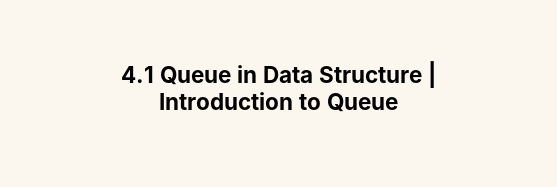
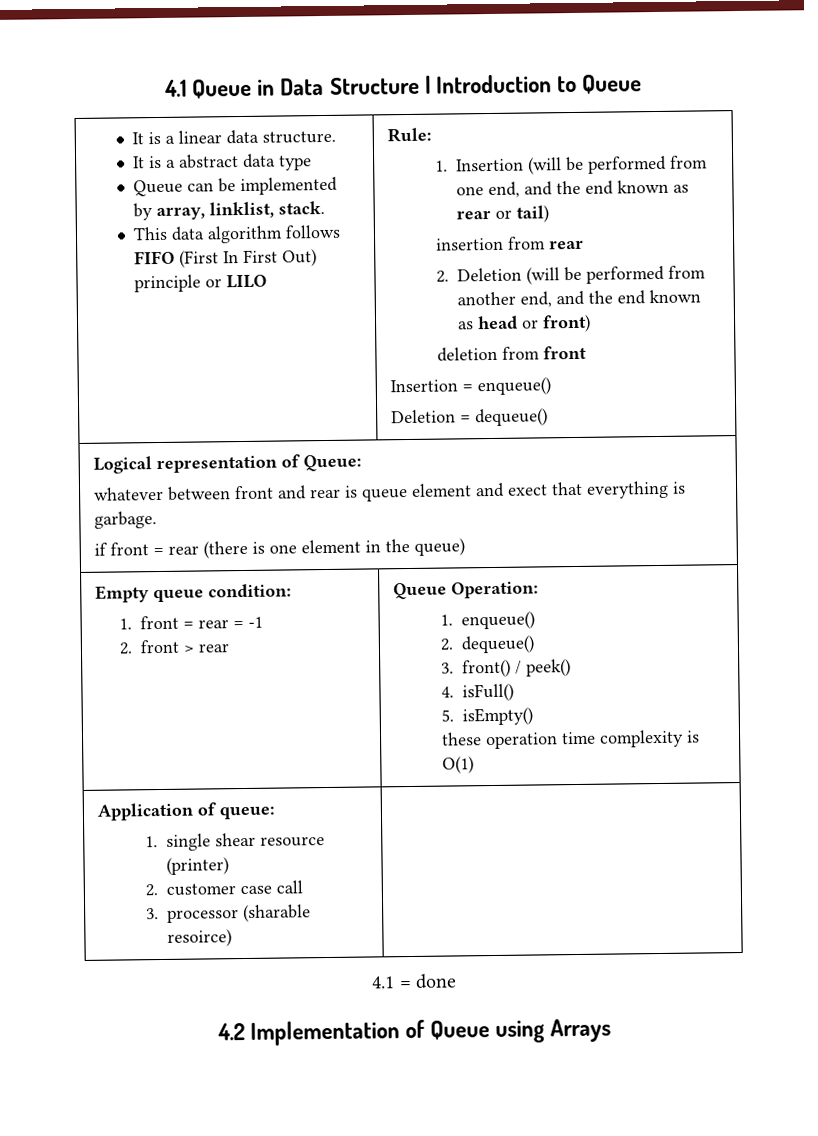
(399, 102) none -> [132,129,337,145] [133,153,313,171] [133,176,339,197] [133,200,326,221] [133,224,342,244] [134,249,318,268] [134,274,268,293] [387,127,433,143] [435,155,709,175] [456,179,690,199] [456,205,550,223] [436,236,585,251] [436,265,707,285] [457,289,702,308] [458,314,592,333] [437,345,588,362] [390,377,552,396] [391,408,549,427] [93,454,363,474] [94,480,687,502] [94,511,158,529] [94,538,466,559] [95,583,293,603] [118,615,263,630] [118,639,230,655] [393,581,540,600] [440,611,536,630] [440,635,536,654] [441,659,572,678] [441,683,515,702] [441,707,534,726] [441,729,701,750] [442,756,475,774] [97,802,277,821] [145,832,326,851] [166,857,230,875] [145,880,304,897] [146,904,312,923] [167,929,233,947] [371,973,457,989] [216,1018,612,1046] // It is a linear data structure. // It is a abstract data type // Queue can be implemented by array, linklist, stack. // This data algorithm follows FIFO (First In First Out) principle or LILO | Rule: // 1. Insertion (will be performed from one end, and the end known as rear or tail) // insertion from rear // 2. Deletion (will be performed from another end, and the end known as head or front) // deletion from front // Insertion = enqueue() // Deletion = dequeue() // Logical representation of Queue: // whatever between front and rear is queue element and exect that everything is garbage. // if front = rear (there is one element in the queue) // Empty queue condition: // 1. front = rear = -1 // 2. front > rear | Queue Operation: // 1. enqueue() // 2. dequeue() // 3. front() / peek() // 4. isFull() // 5. isEmpty() // these operation time complexity is O(1) // Application of queue: // 1. single shear resource (printer) // 2. customer case call // 3. processor (sharable resoirce) | // 4.1 = done // 4.2 Implementation of Queue using Arrays

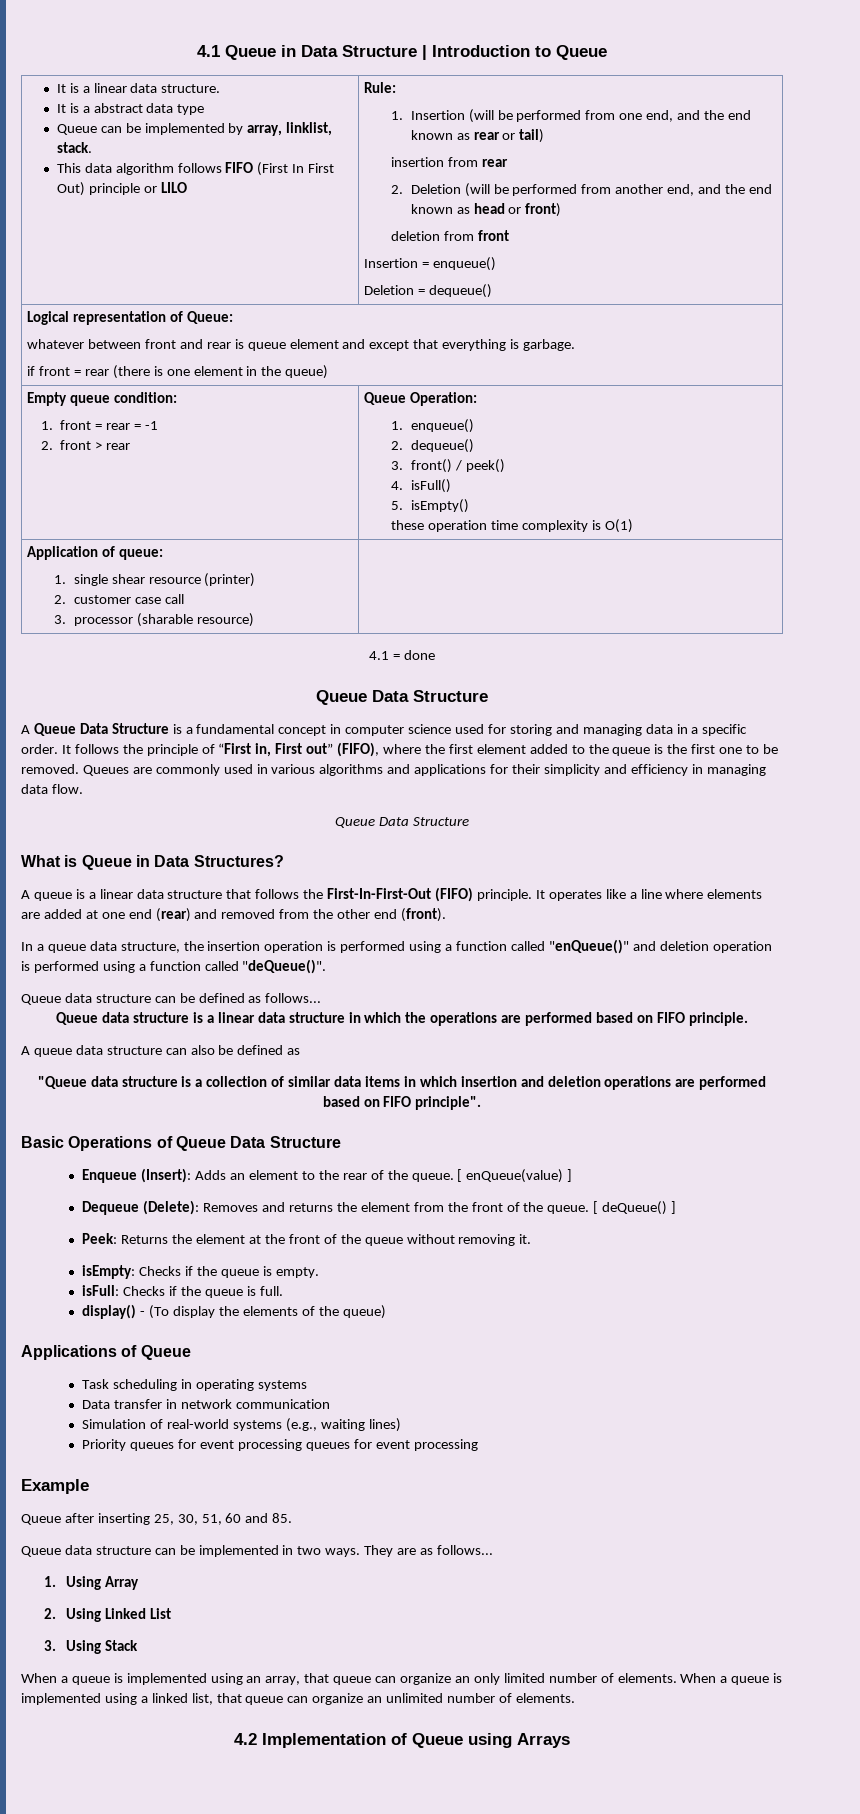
[508,484,549,496] exect -> [369,340,410,351] except
[167,929,233,947] resoirce) -> [196,613,254,627] resource)
(457, 981) none -> [316,690,488,705] [21,723,748,736] [21,742,778,757] [21,764,766,776] [21,784,83,794] [335,817,469,828] [21,855,284,870] [21,887,763,902] [21,908,446,922] [21,939,772,954] [21,959,327,974] [21,993,322,1005] [56,1012,748,1026] [21,1045,301,1057] [37,1076,767,1090] [322,1096,482,1110] [21,1136,341,1151] [82,1168,573,1183] [82,1200,677,1215] [82,1233,532,1246] [82,1265,319,1279] [82,1285,283,1298] [82,1304,386,1319] [21,1345,191,1360] [82,1379,308,1391] [82,1399,331,1409] [82,1418,401,1432] [82,1439,478,1451] [21,1479,89,1494] [21,1513,293,1525] [21,1545,493,1557] [43,1576,140,1590] [43,1608,172,1622] [43,1640,139,1654] [21,1673,783,1685] [21,1693,575,1705] // Queue Data Structure // A Queue Data Structure is a fundamental concept in computer science used for storing and managing data in a specific order. It follows the principle of “First in, First out” (FIFO), where the first element added to the queue is the first one to be removed. Queues are commonly used in various algorithms and applications for their simplicity and efficiency in managing data flow. // Queue Data Structure // What is Queue in Data Structures? // A queue is a linear data structure that follows the First-In-First-Out (FIFO) principle. It operates like a line where elements are added at one end (rear) and removed from the other end (front). // In a queue data structure, the insertion operation is performed using a function called "enQueue()" and deletion operation is performed using a function called "deQueue()". // Queue data structure can be defined as follows... // Queue data structure is a linear data structure in which the operations are performed based on FIFO principle. // A queue data structure can also be defined as // "Queue data structure is a collection of similar data items in which insertion and deletion operations are performed based on FIFO principle". // Basic Operations of Queue Data Structure // Enqueue (Insert): Adds an element to the rear of the queue. [ enQueue(value) ] // Dequeue (Delete): Removes and returns the element from the front of the queue. [ deQueue() ] // Peek: Returns the element at the front of the queue without removing it. // isEmpty: Checks if the queue is empty. // isFull: Checks if the queue is full. // display() - (To display the elements of the queue) // Applications of Queue // Task scheduling in operating systems // Data transfer in network communication // Simulation of real-world systems (e.g., waiting lines) // Priority queues for event processing queues for event processing // Example // Queue after inserting 25, 30, 51, 60 and 85. // Queue data structure can be implemented in two ways. They are as follows... // 1. Using Array // 2. Using Linked List // 3. Using Stack // When a queue is implemented using an array, that queue can organize an only limited number of elements. When a queue is implemented using a linked list, that queue can organize an unlimited number of elements.

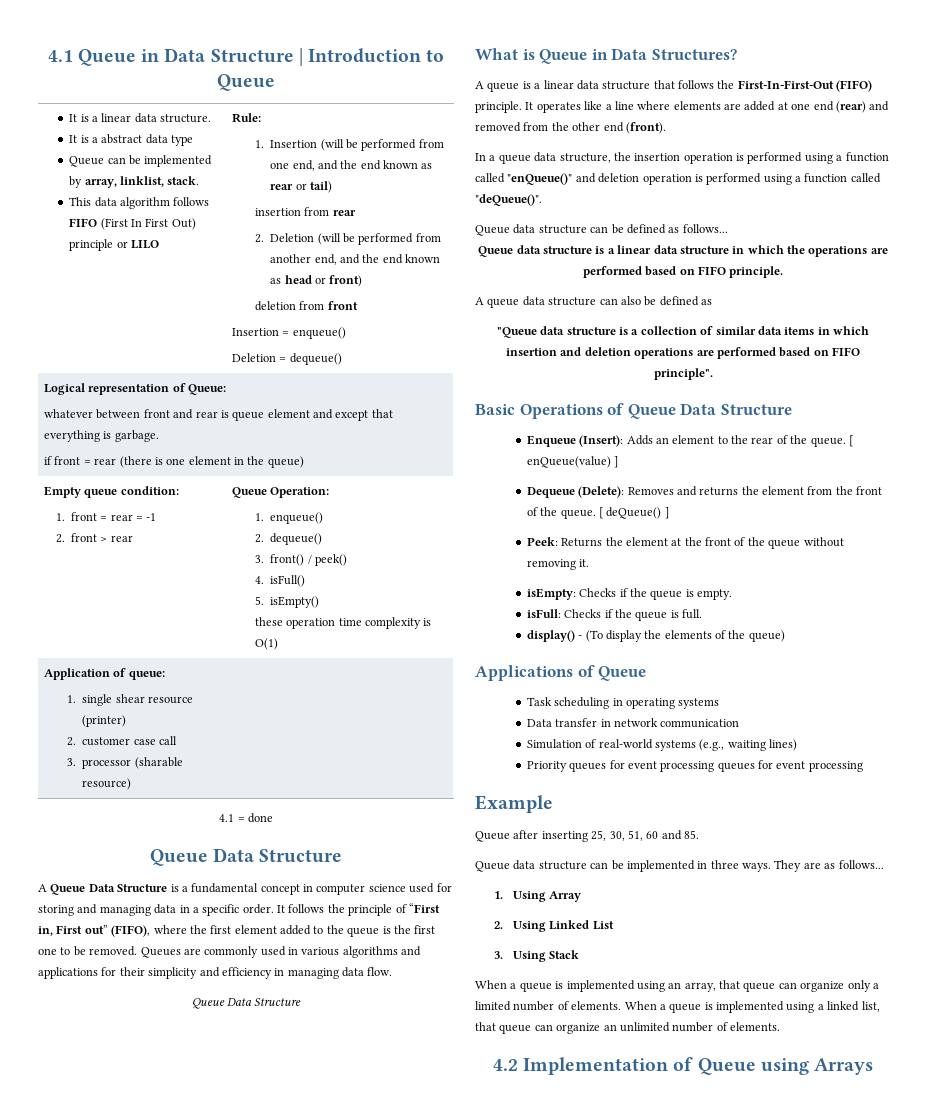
[297,1546,322,1555] two -> [710,860,739,869] three
[454,1673,500,1685] an only -> [847,980,879,992] only a

